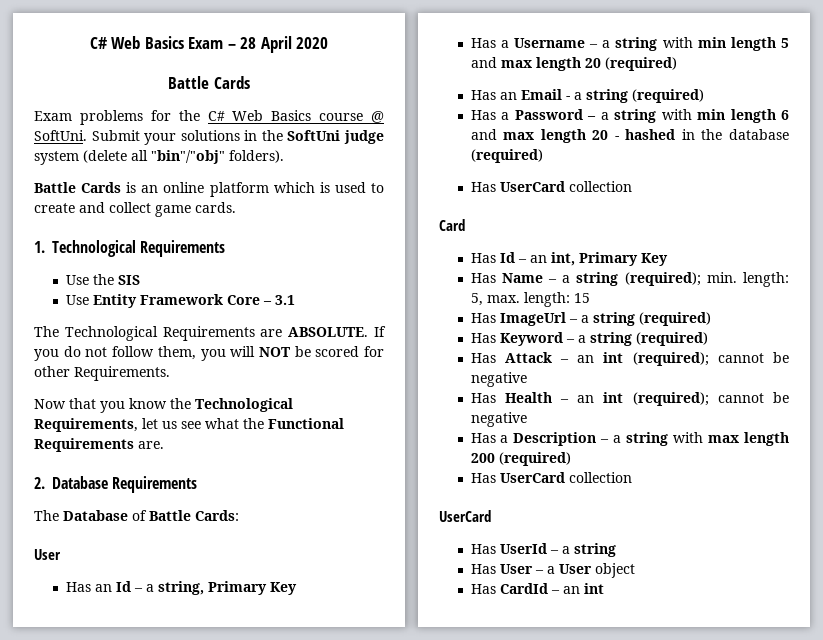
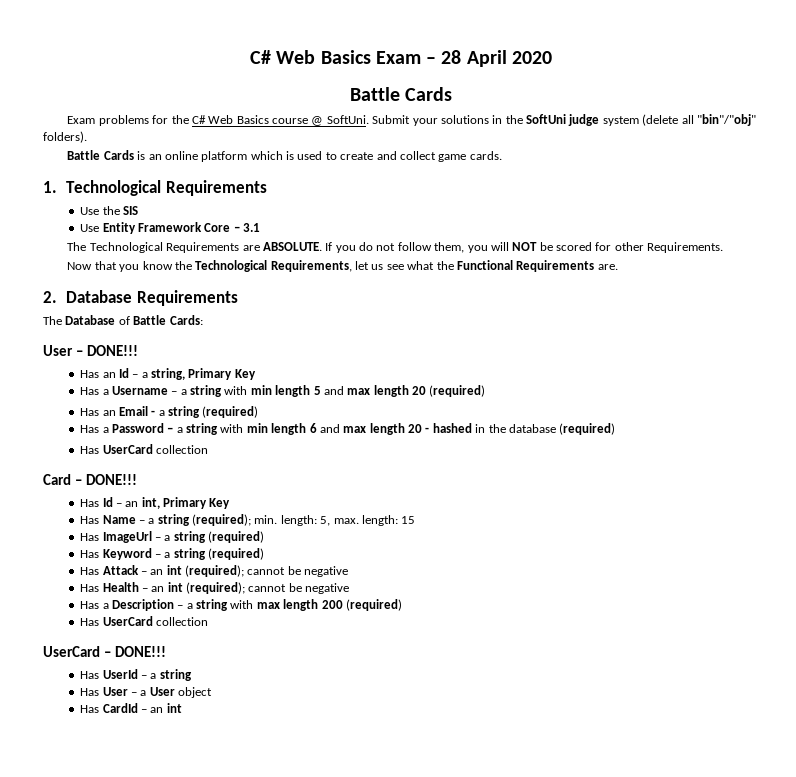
(61, 554) none -> [75,345,138,356] – DONE!!!
(465, 225) none -> [74,474,137,485] – DONE!!!
(491, 516) none -> [103,646,166,657] – DONE!!!

